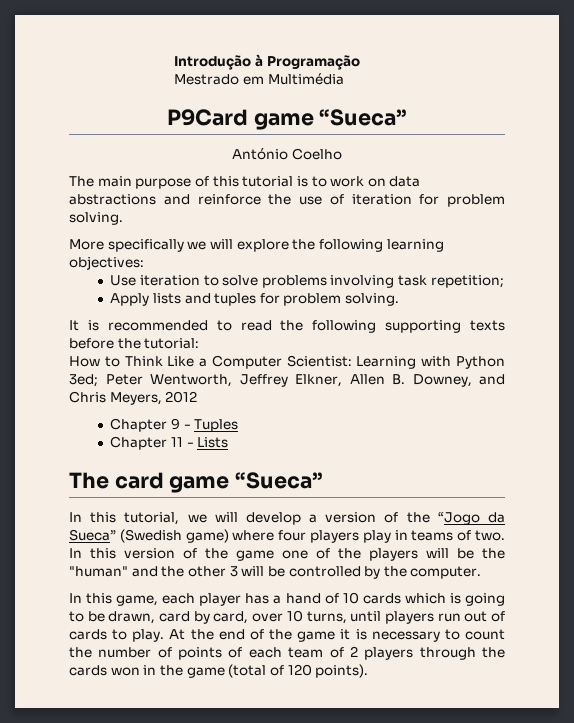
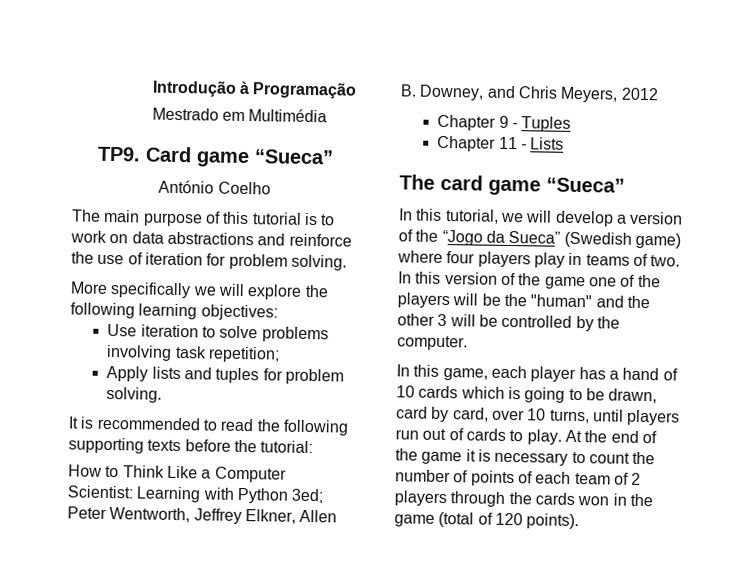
[166,109,248,126] P9Card -> [96,146,192,163] TP9. Card

